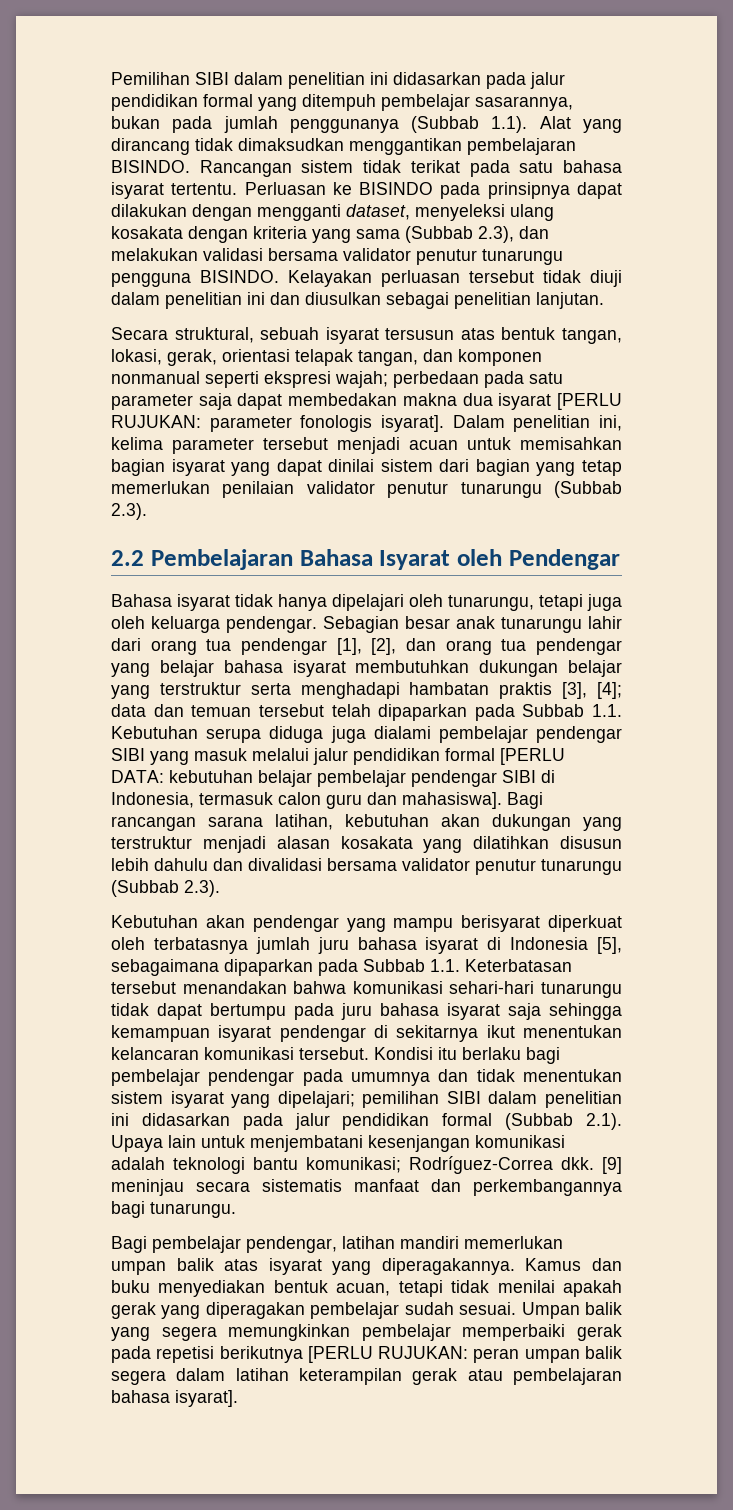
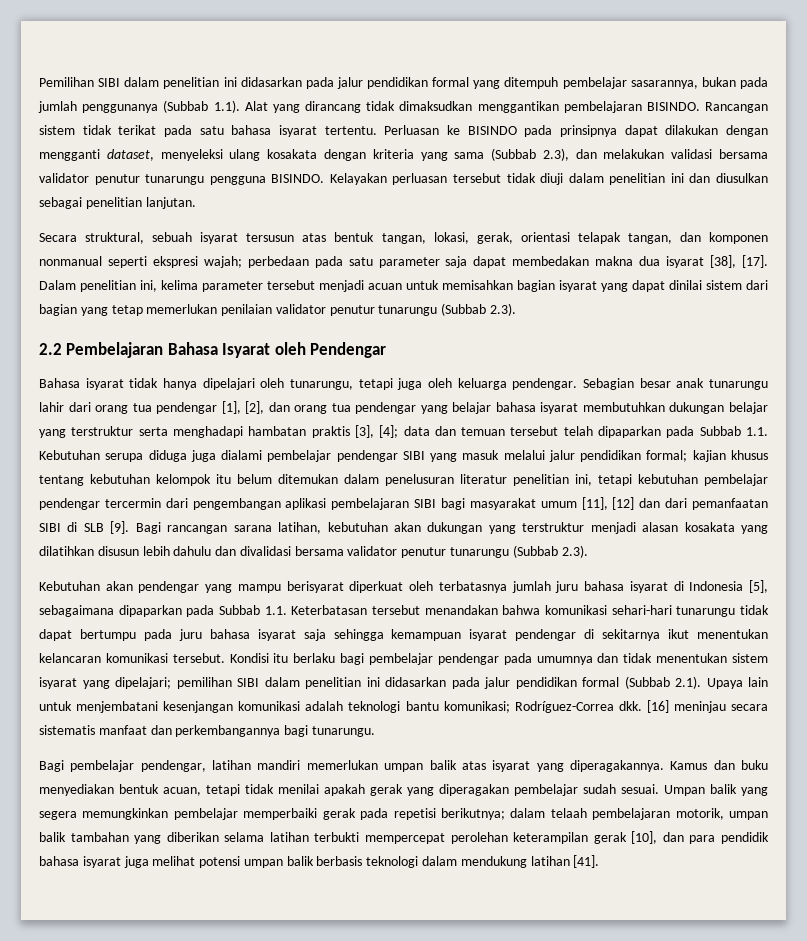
[557,393,622,410] [111,415,445,432] [PERLU RUJUKAN: parameter fonologis isyarat]. -> [710,255,768,268] [38], [17].
[445,748,565,765] [111,770,555,787] [111,792,502,809] formal [PERLU DATA: kebutuhan belajar pembelajar pendengar SIBI di Indonesia, termasuk calon guru dan mahasiswa]. -> [646,450,768,462] [39,474,768,486] [39,497,768,510] [39,521,130,534] formal; kajian khusus tentang kebutuhan kelompok itu belum ditemukan dalam penelusuran literatur penelitian ini, tetapi kebutuhan pembelajar pendengar tercermin dari pengembangan aplikasi pembelajaran SIBI bagi masyarakat umum [11], [12] dan dari pemanfaatan SIBI di SLB [9].
[602,1157,622,1174] [9] -> [646,700,669,713] [16]
[219,1346,622,1363] [111,1368,622,1385] [111,1390,238,1407] berikutnya [PERLU RUJUKAN: peran umpan balik segera dalam latihan keterampilan gerak atau pembelajaran bahasa isyarat]. -> [440,808,768,820] [39,831,769,844] [39,855,600,868] berikutnya; dalam telaah pembelajaran motorik, umpan balik tambahan yang diberikan selama latihan terbukti mempercepat perolehan keterampilan gerak [10], dan para pendidik bahasa isyarat juga melihat potensi umpan balik berbasis teknologi dalam mendukung latihan [41].

